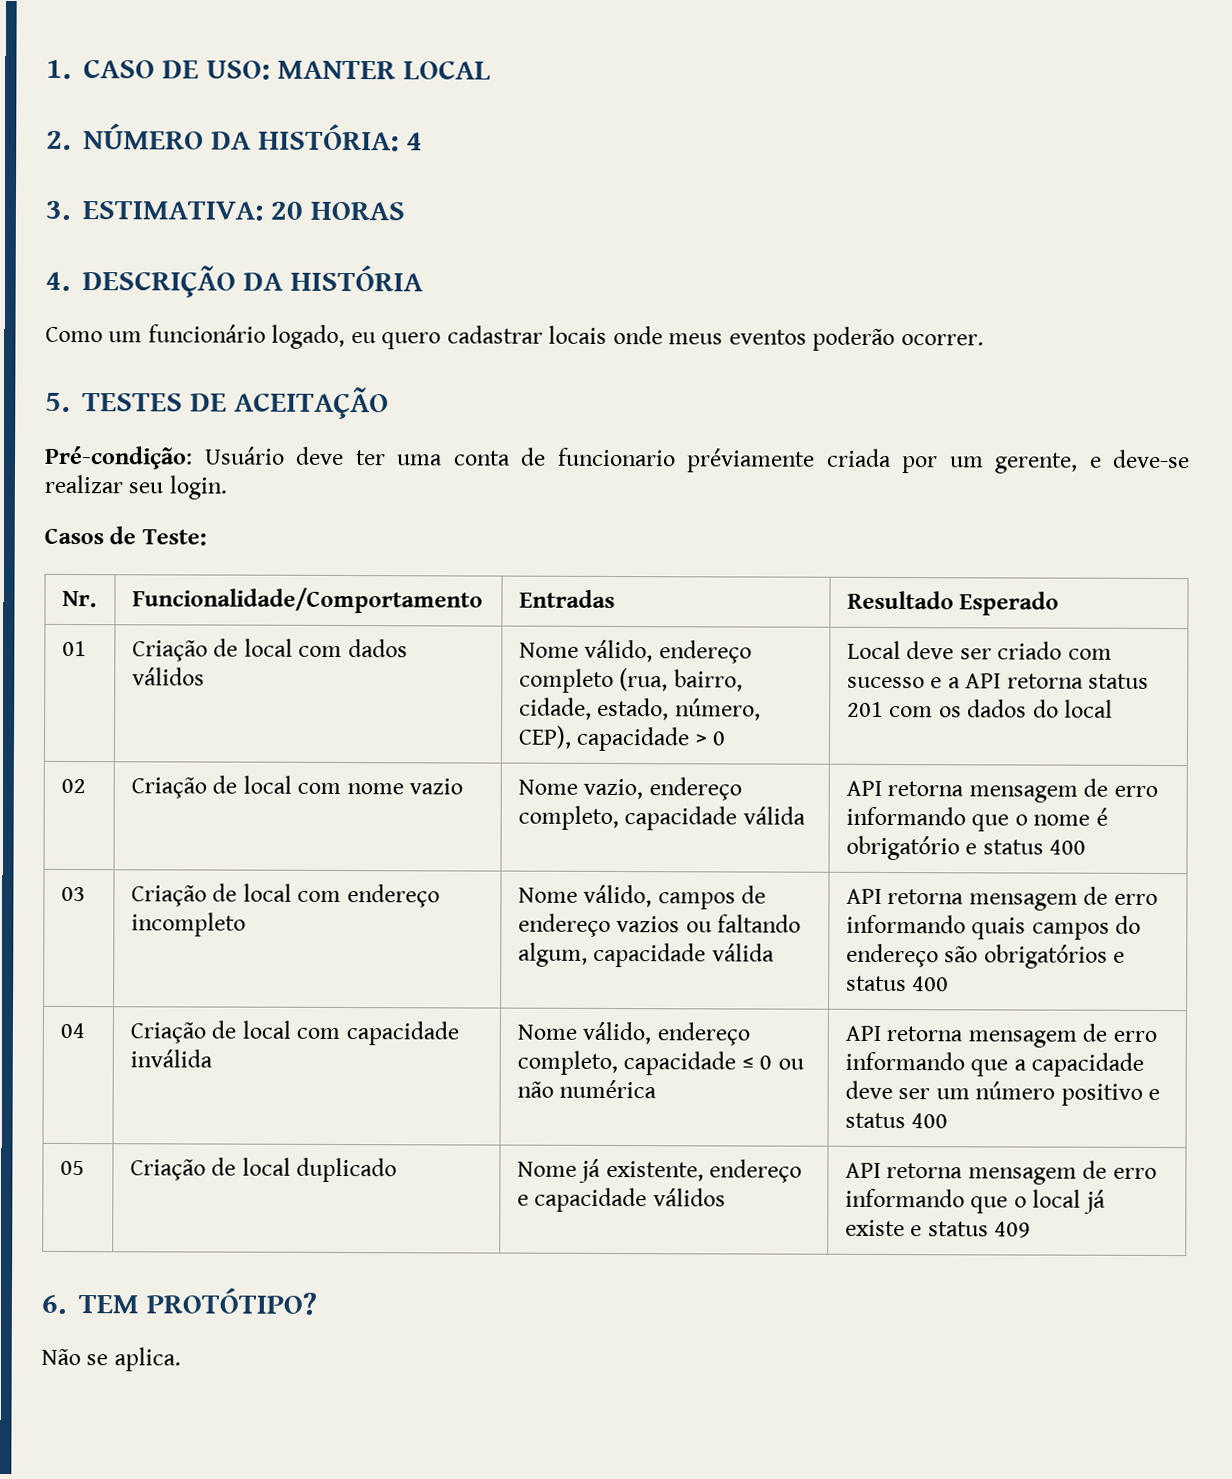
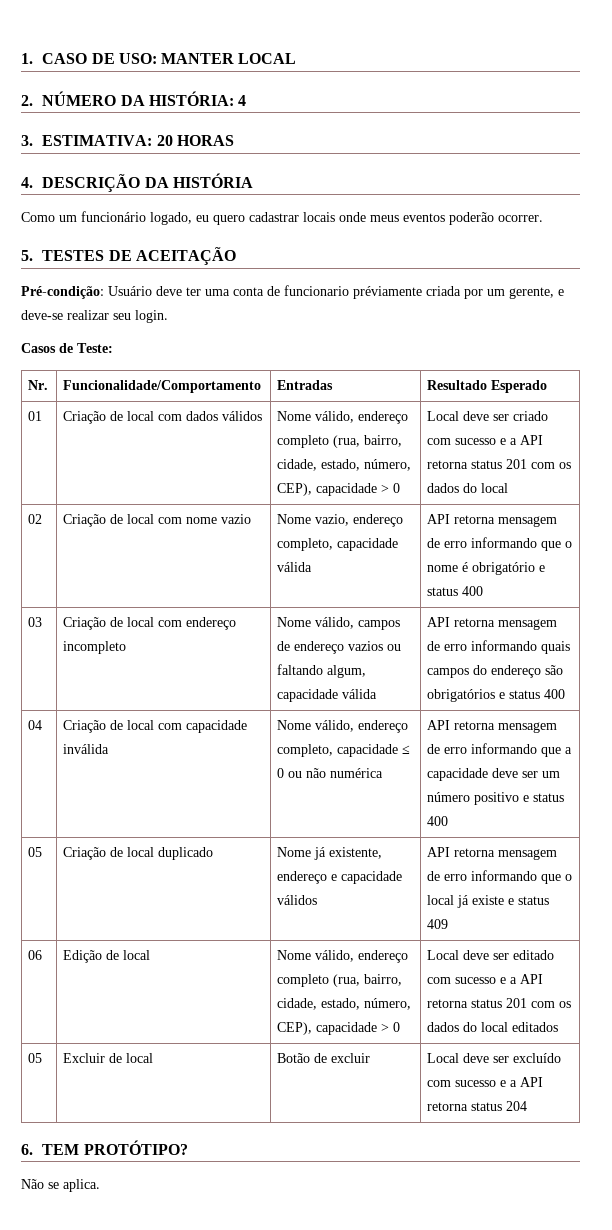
(1032, 1229) none -> [28,950,43,960] [63,950,151,963] [277,950,409,963] [277,974,403,987] [277,998,412,1010] [277,1022,401,1035] [427,950,555,960] [427,974,544,984] [427,998,572,1008] [427,1022,559,1032] [28,1053,43,1063] [63,1053,154,1063] [277,1053,371,1063] [427,1053,562,1063] [427,1077,544,1087] [427,1101,528,1111] // 06 | Edição de local | Nome válido, endereço completo (rua, bairro, cidade, estado, número, CEP), capacidade > 0 | Local deve ser editado com sucesso e a API retorna status 201 com os dados do local editados // 05 | Excluir de local | Botão de excluir | Local deve ser excluído com sucesso e a API retorna status 204

